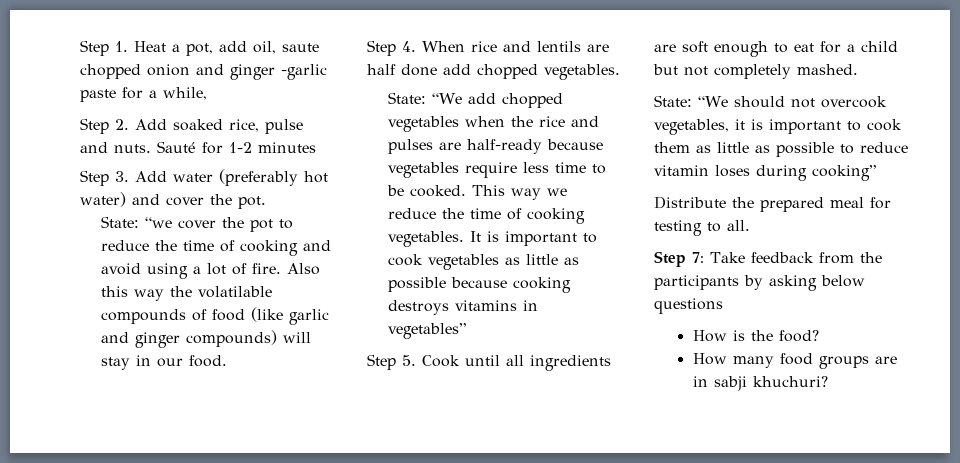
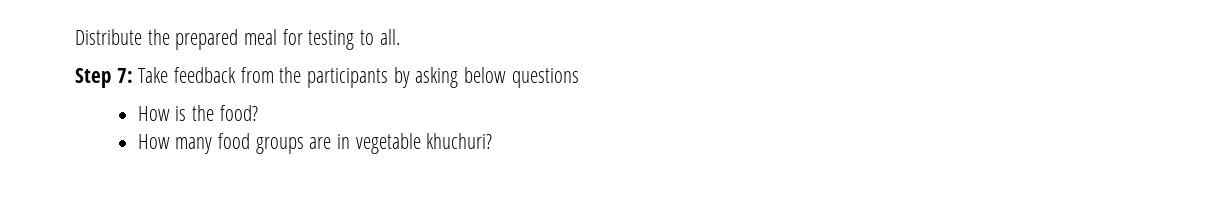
[80,40,319,56] [80,64,327,80] [80,87,207,102] [80,118,303,134] [80,141,316,154] [80,169,328,186] [80,192,266,209] [101,216,294,232] [101,240,332,256] [101,263,321,279] [101,286,273,301] [101,307,330,325] [101,330,312,348] [101,355,228,370] [367,40,609,56] [367,64,620,80] [388,92,564,108] [388,116,600,132] [388,139,604,154] [388,162,607,178] [387,185,568,200] [388,208,586,224] [388,231,598,247] [388,254,580,270] [388,277,572,293] [388,300,539,315] [388,323,467,339] [367,354,611,371] [654,41,898,57] [653,64,858,79] [654,95,887,108] [654,119,902,135] [654,142,908,157] [654,165,876,181] Step 1. Heat a pot, add oil, saute chopped onion and ginger -garlic paste for a while, // Step 2. Add soaked rice, pulse and nuts. Sauté for 1-2 minutes // Step 3. Add water (preferably hot water) and cover the pot. // State: “we cover the pot to reduce the time of cooking and avoid using a lot of fire. Also this way the volatilable compounds of food (like garlic and ginger compounds) will stay in our food. // Step 4. When rice and lentils are half done add chopped vegetables. // State: “We add chopped vegetables when the rice and pulses are half-ready because vegetables require less time to be cooked. This way we reduce the time of cooking vegetables. It is important to cook vegetables as little as possible because cooking destroys vitamins in vegetables” // Step 5. Cook until all ingredients are soft enough to eat for a child but not completely mashed. // State: “We should not overcook vegetables, it is important to cook them as little as possible to reduce vitamin loses during cooking” // -> (75, 37) none
[713,376,747,391] sabji -> [355,133,421,154] vegetable

